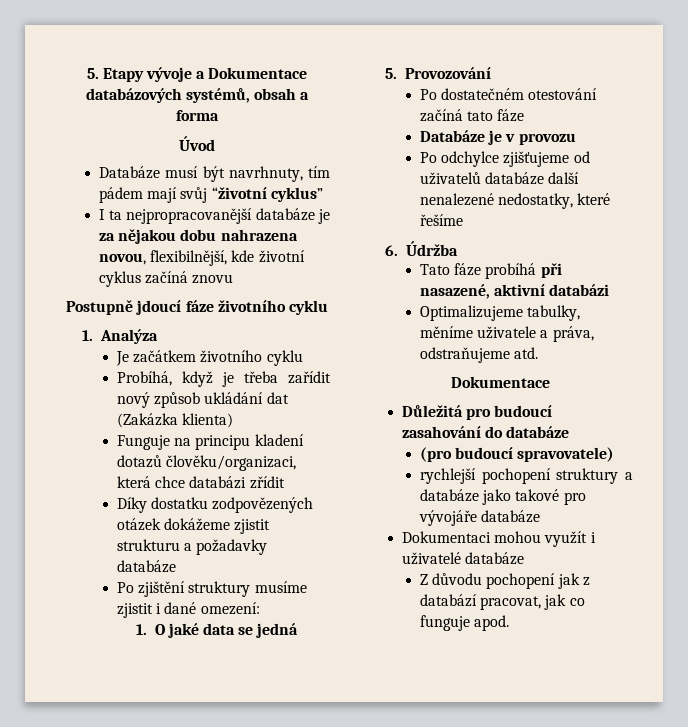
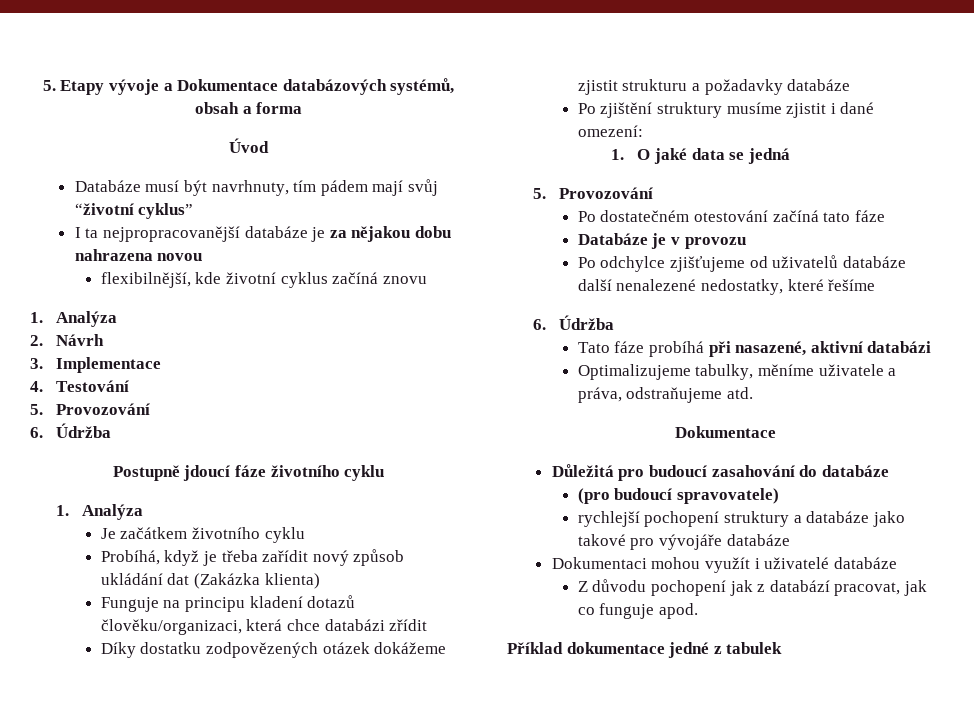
[99,253,147,265] novou, -> [157,253,203,261] novou //
(234, 279) none -> [30,311,118,327] [30,334,105,346] [30,357,162,373] [30,380,130,392] [30,403,151,415] [30,423,112,438] // 1. Analýza // 2. Návrh // 3. Implementace // 4. Testování // 5. Provozování // 6. Údržba
(510, 623) none -> [507,642,783,658] // Příklad dokumentace jedné z tabulek

